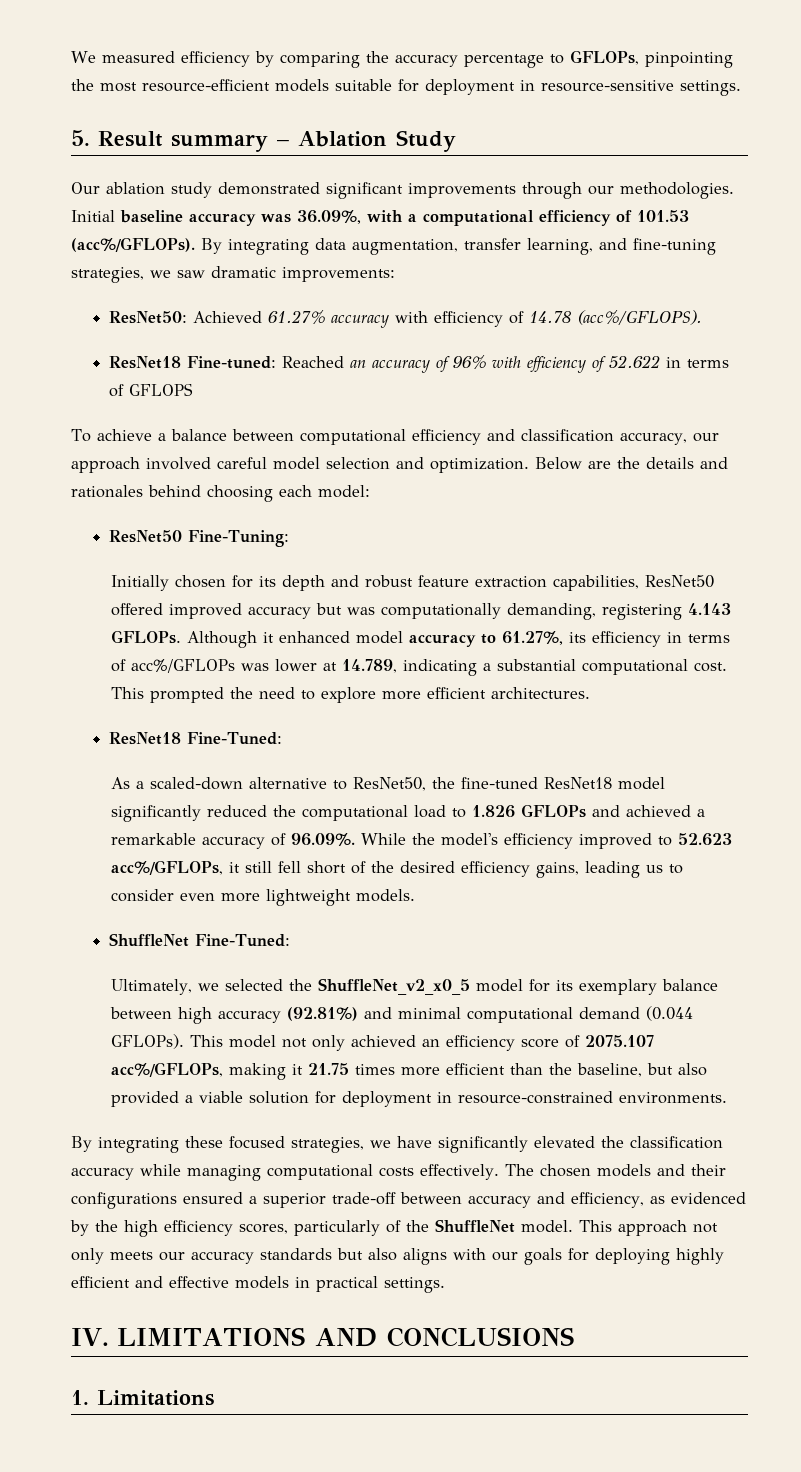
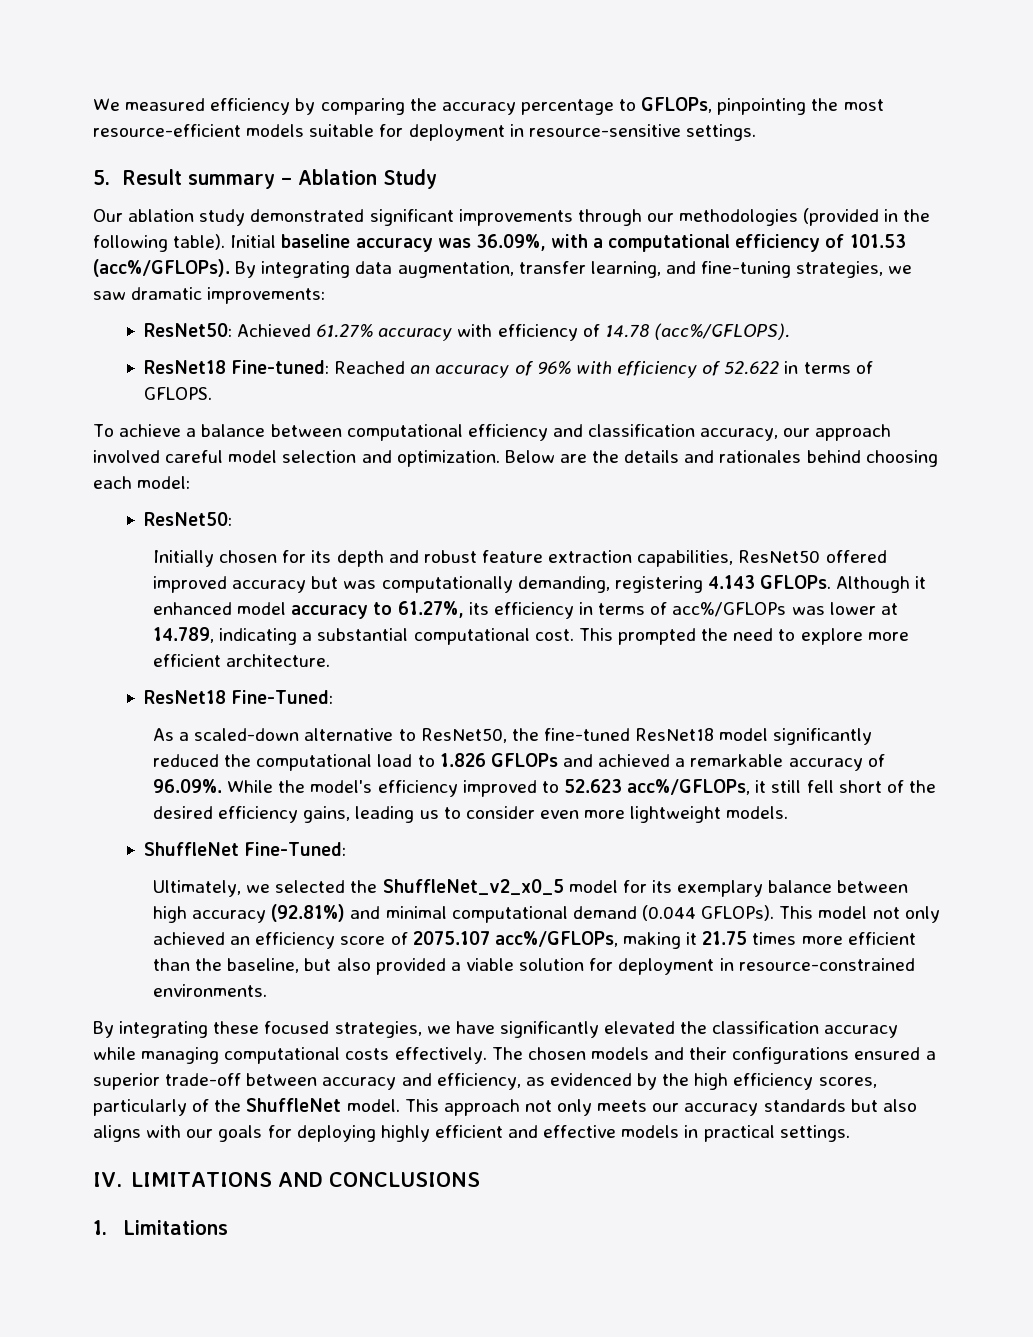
[620,182,734,199] methodologies. -> [679,208,931,226] [93,234,226,252] methodologies (provided in the following table).
[129,383,194,396] GFLOPS -> [143,387,212,400] GFLOPS.
[109,530,290,547] ResNet50 Fine-Tuning: -> [143,512,232,526] ResNet50:
[491,687,591,699] architectures. -> [226,654,331,667] architecture.

